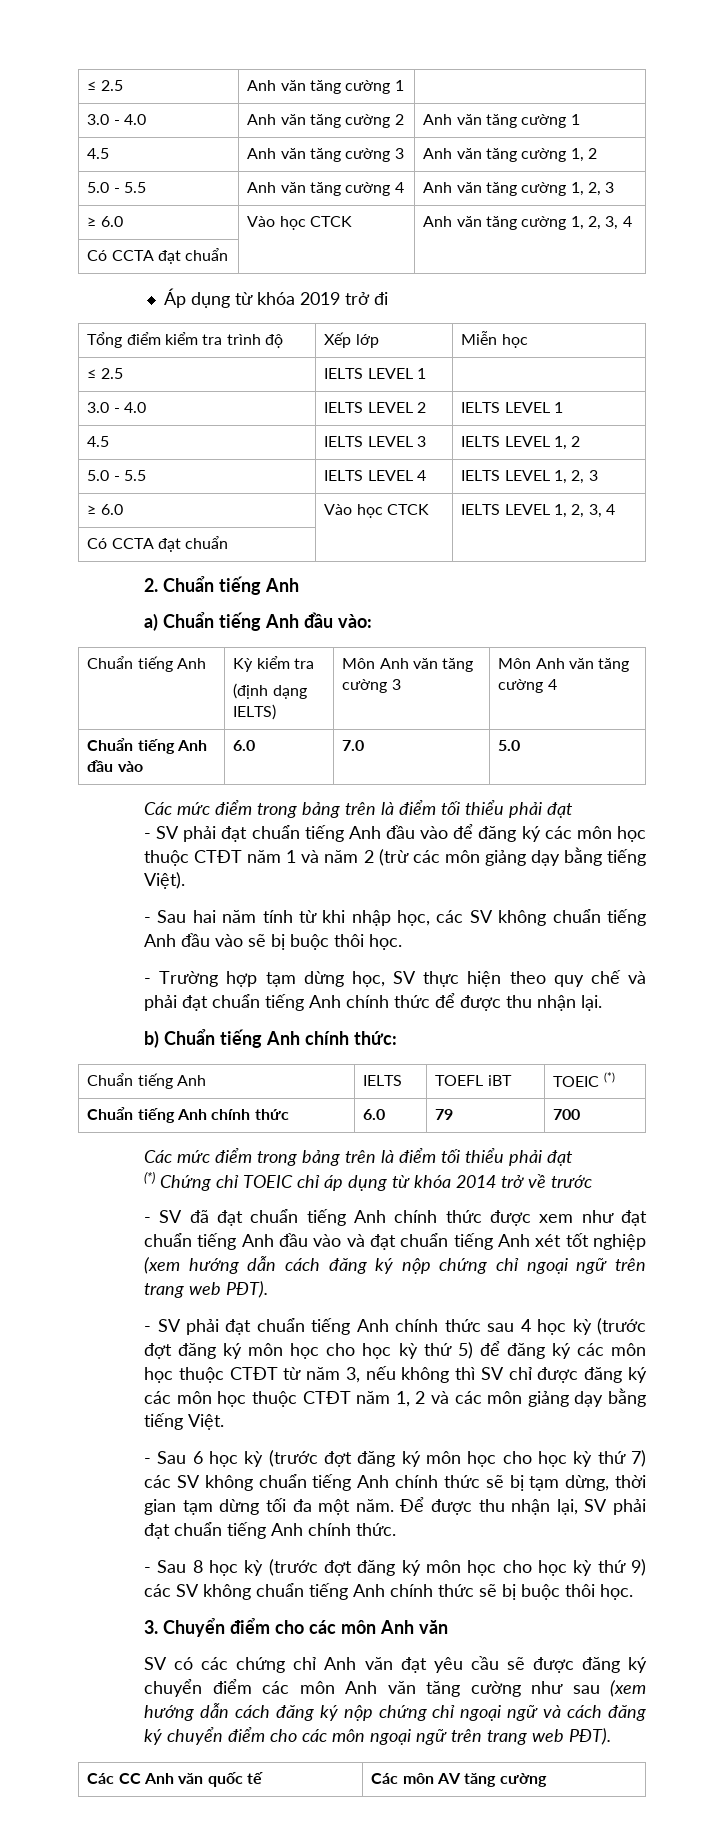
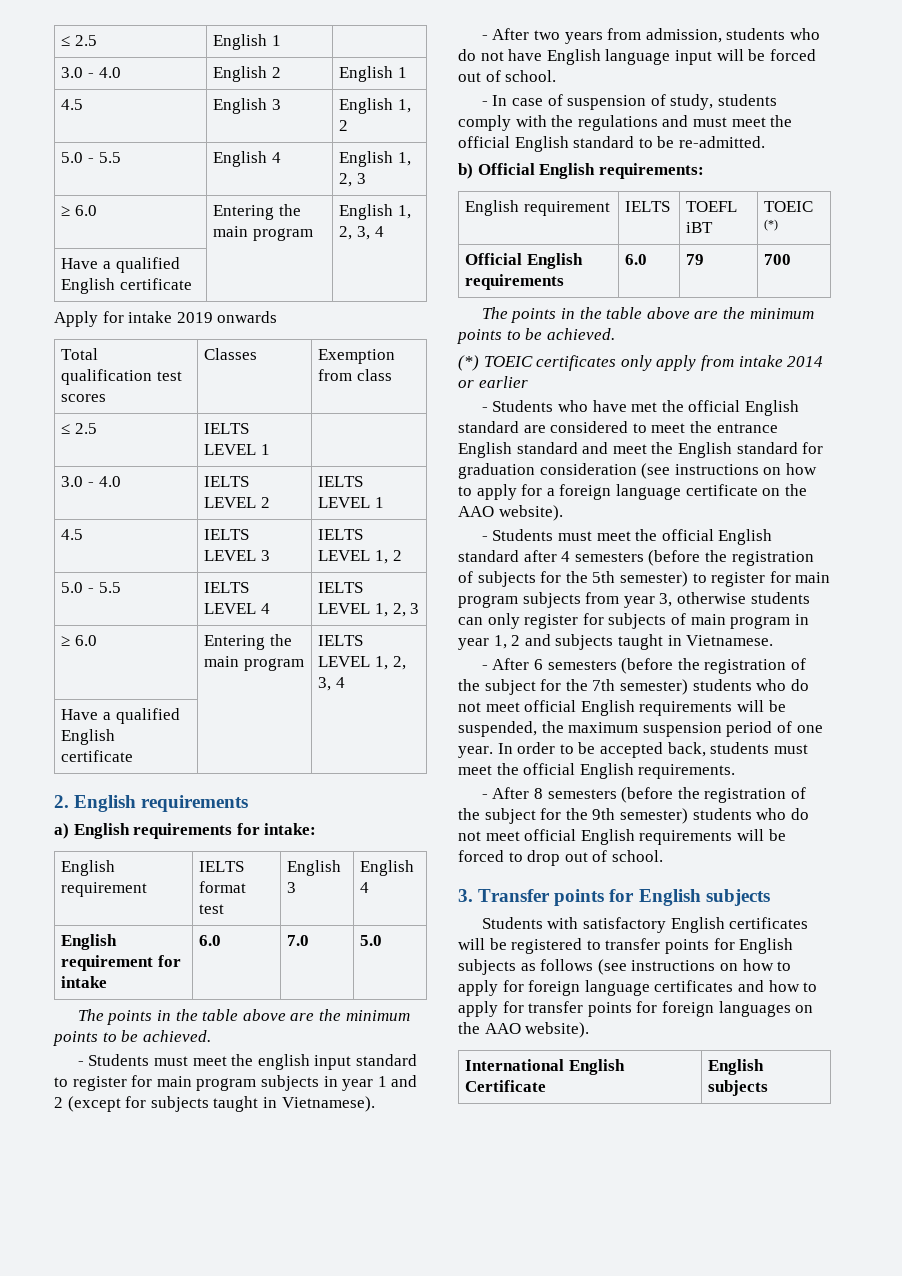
[87,80,123,91] [247,80,404,94] [87,114,146,125] [247,114,404,128] [423,114,580,128] [87,148,110,159] [247,148,404,162] [423,148,597,162] [87,182,146,193] [247,182,404,196] [423,182,615,196] [87,216,123,227] [247,216,352,230] [423,216,632,230] [87,248,229,264] [163,288,388,308] [87,332,283,348] [324,332,379,348] [461,331,528,348] ≤ 2.5 | Anh văn tăng cường 1 | // 3.0 - 4.0 | Anh văn tăng cường 2 | Anh văn tăng cường 1 // 4.5 | Anh văn tăng cường 3 | Anh văn tăng cường 1, 2 // 5.0 - 5.5 | Anh văn tăng cường 4 | Anh văn tăng cường 1, 2, 3 // ≥ 6.0 | Vào học CTCK | Anh văn tăng cường 1, 2, 3, 4 // Có CCTA đạt chuẩn | | // Áp dụng từ khóa 2019 trở đi // Tổng điểm kiểm tra trình độ | Xếp lớp | Miễn học -> [61,35,97,46] [213,34,281,50] [61,67,121,78] [213,66,281,82] [339,66,407,82] [61,99,84,110] [213,98,281,114] [339,98,411,114] [339,120,349,131] [61,152,121,163] [213,151,281,167] [339,151,411,167] [339,173,366,187] [61,205,97,216] [213,204,301,220] [213,226,313,241] [339,204,411,220] [339,226,384,240] [61,257,180,273] [61,278,192,294] [54,311,278,327] [61,348,99,360] [61,369,182,385] [61,394,107,402] [204,348,258,360] [318,349,396,364] [318,369,392,381] ≤ 2.5 | English 1 | // 3.0 - 4.0 | English 2 | English 1 // 4.5 | English 3 | English 1, 2 // 5.0 - 5.5 | English 4 | English 1, 2, 3 // ≥ 6.0 | Entering the main program | English 1, 2, 3, 4 // Have a qualified English certificate | | // Apply for intake 2019 onwards // Total qualification test scores | Classes | Exemption from class
[324,504,429,518] Vào học CTCK -> [204,634,292,650] [204,656,304,671] Entering the main program
[87,536,229,552] [144,576,300,595] [144,612,373,631] [87,656,206,672] [233,656,314,672] [233,683,307,699] [233,704,277,720] [342,658,474,672] [342,679,401,693] [498,658,630,672] [498,679,557,693] [87,738,207,754] [87,760,143,772] [233,740,256,751] [342,740,365,751] [498,740,521,751] [144,800,574,818] [144,824,647,842] [144,847,646,866] [144,872,186,889] [144,909,646,926] [144,933,403,950] [144,970,646,987] [144,993,603,1011] [144,1029,398,1048] [87,1073,206,1089] Có CCTA đạt chuẩn | | // 2. Chuẩn tiếng Anh // a) Chuẩn tiếng Anh đầu vào: // Chuẩn tiếng Anh | Kỳ kiểm tra // (định dạng IELTS) | Môn Anh văn tăng cường 3 | Môn Anh văn tăng cường 4 // Chuẩn tiếng Anh đầu vào | 6.0 | 7.0 | 5.0 // Các mức điểm trong bảng trên là điểm tối thiểu phải đạt // - SV phải đạt chuẩn tiếng Anh đầu vào để đăng ký các môn học thuộc CTĐT năm 1 và năm 2 (trừ các môn giảng dạy bằng tiếng Việt). // - Sau hai năm tính từ khi nhập học, các SV không chuẩn tiếng Anh đầu vào sẽ bị buộc thôi học. // - Trường hợp tạm dừng học, SV thực hiện theo quy chế và phải đạt chuẩn tiếng Anh chính thức để được thu nhận lại. // b) Chuẩn tiếng Anh chính thức: // Chuẩn tiếng Anh -> [61,708,180,724] [61,729,116,745] [61,750,134,762] [54,795,249,812] [54,823,317,839] [61,860,116,876] [61,882,148,897] [199,861,245,872] [199,881,247,893] [199,904,225,914] [287,860,342,876] [287,882,297,893] [360,860,415,876] [360,882,370,893] [61,934,118,950] [61,955,181,971] [61,976,108,988] [199,935,222,946] [287,935,310,946] [360,935,383,946] [77,1009,410,1025] [53,1030,211,1046] [77,1054,417,1070] [54,1075,418,1091] [54,1096,375,1112] [481,28,820,44] [458,49,816,65] [458,70,557,82] [481,94,777,110] [458,115,793,131] [458,136,765,152] [458,163,704,179] [465,200,610,216] Have a qualified English certificate | | // 2. English requirements // a) English requirements for intake: // English requirement | IELTS format test | English 3 | English 4 // English requirement for intake | 6.0 | 7.0 | 5.0 // The points in the table above are the minimum points to be achieved. // - Students must meet the english input standard to register for main program subjects in year 1 and 2 (except for subjects taught in Vietnamese). // - After two years from admission, students who do not have English language input will be forced out of school. // - In case of suspension of study, students comply with the regulations and must meet the official English standard to be re-admitted. // b) Official English requirements: // English requirement
[87,1107,289,1123] [363,1109,386,1120] [435,1109,454,1120] [553,1109,581,1120] [144,1148,574,1166] [144,1171,593,1191] [144,1209,648,1226] [144,1233,647,1250] [144,1256,646,1274] [144,1281,269,1298] [144,1318,646,1335] [144,1341,646,1359] [144,1366,648,1383] [144,1388,647,1407] [144,1413,225,1430] [144,1450,647,1467] [144,1474,647,1491] [144,1497,647,1515] [144,1522,397,1539] [144,1559,647,1576] [144,1583,634,1600] [144,1618,449,1637] [144,1656,647,1673] [144,1679,646,1697] [144,1703,646,1721] [144,1727,612,1745] [87,1772,263,1787] [371,1773,547,1787] Chuẩn tiếng Anh chính thức | 6.0 | 79 | 700 // Các mức điểm trong bảng trên là điểm tối thiểu phải đạt // (*) Chứng chỉ TOEIC chỉ áp dụng từ khóa 2014 trở về trước // - SV đã đạt chuẩn tiếng Anh chính thức được xem như đạt chuẩn tiếng Anh đầu vào và đạt chuẩn tiếng Anh xét tốt nghiệp (xem hướng dẫn cách đăng ký nộp chứng chỉ ngoại ngữ trên trang web PĐT). // - SV phải đạt chuẩn tiếng Anh chính thức sau 4 học kỳ (trước đợt đăng ký môn học cho học kỳ thứ 5) để đăng ký các môn học thuộc CTĐT từ năm 3, nếu không thì SV chỉ được đăng ký các môn học thuộc CTĐT năm 1, 2 và các môn giảng dạy bằng tiếng Việt. // - Sau 6 học kỳ (trước đợt đăng ký môn học cho học kỳ thứ 7) các SV không chuẩn tiếng Anh chính thức sẽ bị tạm dừng, thời gian tạm dừng tối đa một năm. Để được thu nhận lại, SV phải đạt chuẩn tiếng Anh chính thức. // - Sau 8 học kỳ (trước đợt đăng ký môn học cho học kỳ thứ 9) các SV không chuẩn tiếng Anh chính thức sẽ bị buộc thôi học. // 3. Chuyển điểm cho các môn Anh văn // SV có các chứng chỉ Anh văn đạt yêu cầu sẽ được đăng ký chuyển điểm các môn Anh văn tăng cường như sau (xem hướng dẫn cách đăng ký nộp chứng chỉ ngoại ngữ và cách đăng ký chuyển điểm cho các môn ngoại ngữ trên trang web PĐT). // Các CC Anh văn quốc tế | Các môn AV tăng cường -> [465,253,583,269] [465,274,565,290] [625,254,648,265] [686,254,705,265] [764,254,792,265] [481,307,814,323] [457,328,615,344] [458,355,824,371] [458,376,528,388] [481,400,799,416] [458,421,778,433] [458,442,824,458] [458,463,817,479] [458,484,807,500] [458,505,563,521] [481,529,773,545] [458,550,814,566] [458,571,831,587] [458,592,810,608] [458,613,809,629] [458,634,774,650] [481,658,806,674] [458,679,809,695] [458,700,786,716] [458,721,823,737] [458,742,808,758] [458,763,736,779] [481,787,806,803] [458,808,809,824] [458,829,786,845] [458,850,663,866] [458,889,770,906] [481,917,809,933] [458,938,794,954] [458,959,792,975] [458,980,818,996] [458,1001,814,1017] [458,1022,590,1038] [465,1059,625,1075] [465,1080,547,1092] [708,1059,765,1075] [708,1080,769,1096] Official English requirements | 6.0 | 79 | 700 // The points in the table above are the minimum points to be achieved. // (*) TOEIC certificates only apply from intake 2014 or earlier // - Students who have met the official English standard are considered to meet the entrance English standard and meet the English standard for graduation consideration (see instructions on how to apply for a foreign language certificate on the AAO website). // - Students must meet the official English standard after 4 semesters (before the registration of subjects for the 5th semester) to register for main program subjects from year 3, otherwise students can only register for subjects of main program in year 1, 2 and subjects taught in Vietnamese. // - After 6 semesters (before the registration of the subject for the 7th semester) students who do not meet official English requirements will be suspended, the maximum suspension period of one year. In order to be accepted back, students must meet the official English requirements. // - After 8 semesters (before the registration of the subject for the 9th semester) students who do not meet official English requirements will be forced to drop out of school. // 3. Transfer points for English subjects // Students with satisfactory English certificates will be registered to transfer points for English subjects as follows (see instructions on how to apply for foreign language certificates and how to apply for transfer points for foreign languages on the AAO website). // International English Certificate | English subjects

